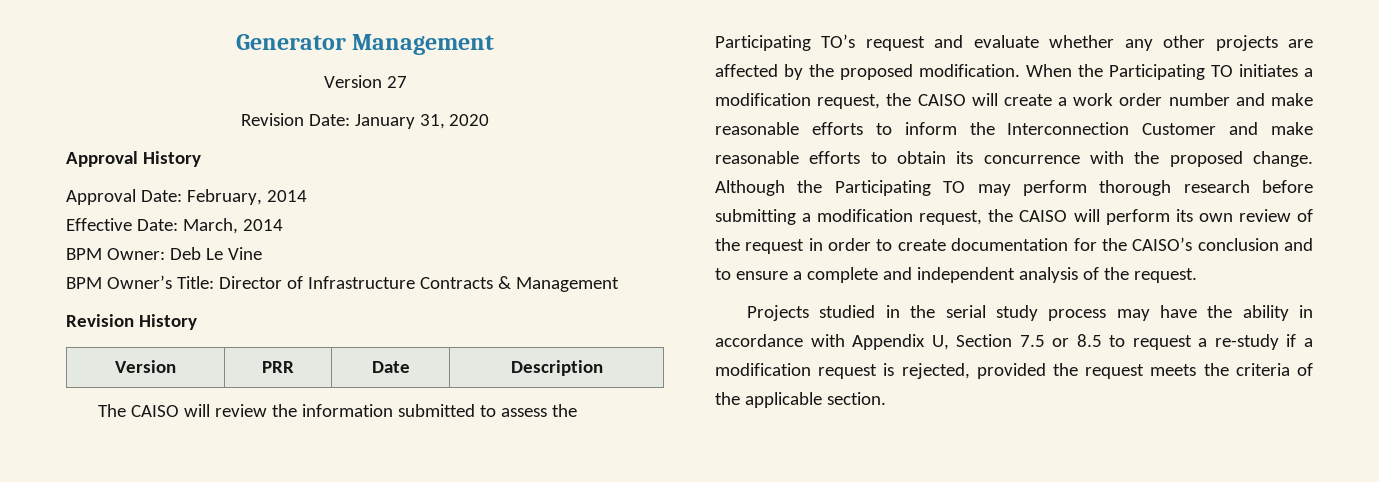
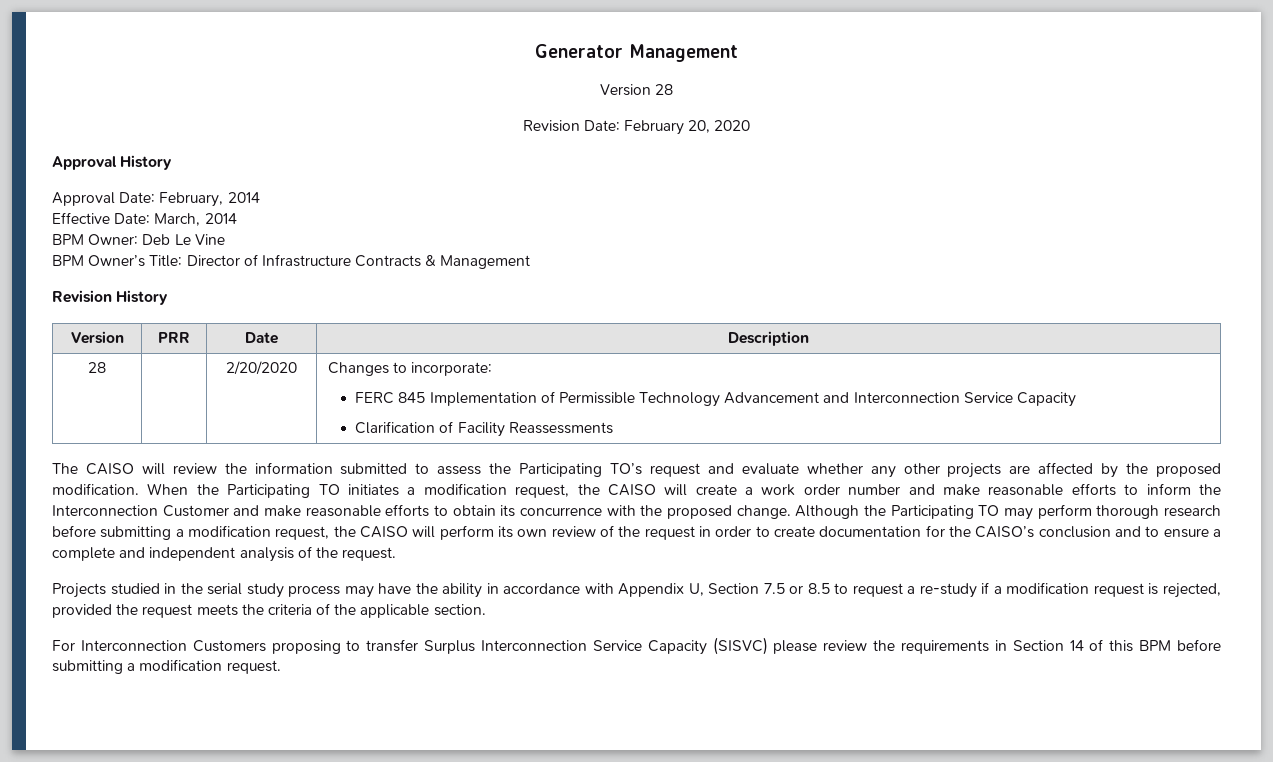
[386,76,407,88] 27 -> [655,84,674,95] 28
[354,114,445,129] January 31, -> [623,120,711,135] February 20,
(603, 368) none -> [88,362,106,373] [225,361,297,375] [327,362,493,376] [355,391,1077,407] [355,421,613,437] // 28 | | 2/20/2020 | Changes to incorporate: // FERC 845 Implementation of Permissible Technology Advancement and Interconnection Service Capacity // Clarification of Facility Reassessments
(886, 398) none -> [52,637,1222,655] [52,659,281,674] // For Interconnection Customers proposing to transfer Surplus Interconnection Service Capacity (SISVC) please review the requirements in Section 14 of this BPM before submitting a modification request.

